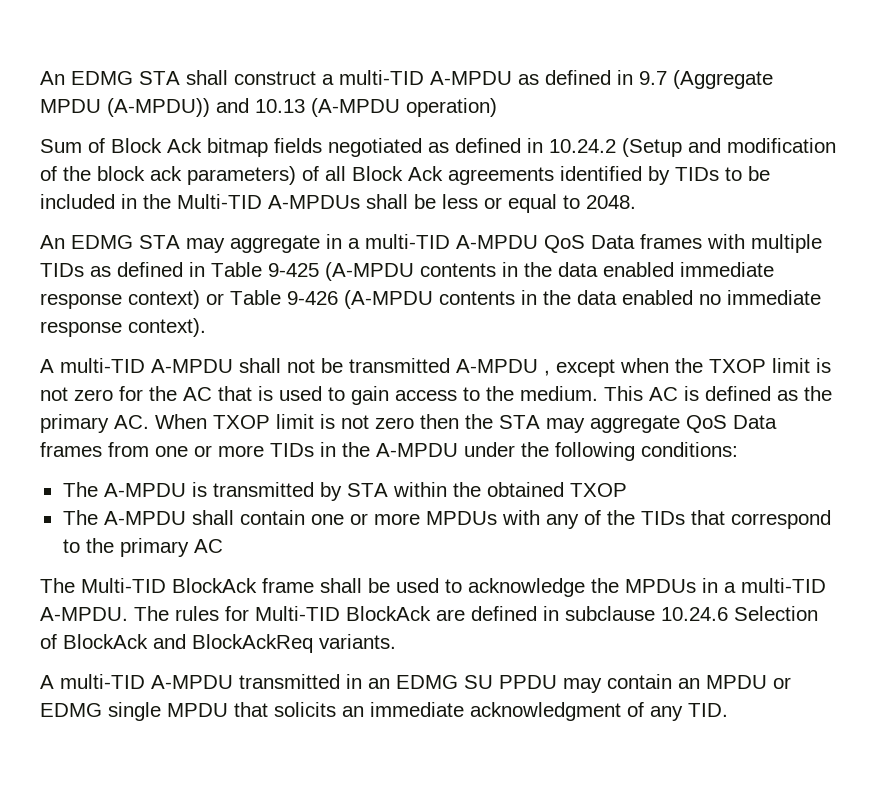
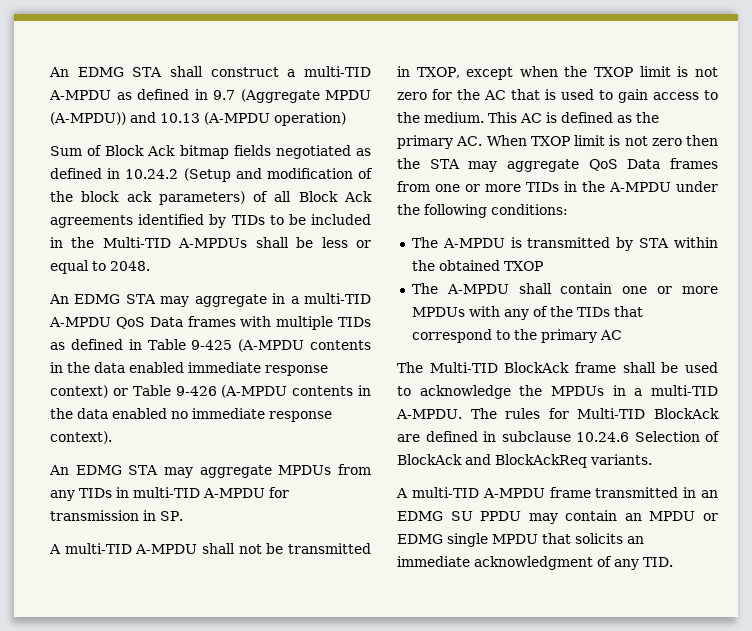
(206, 327) none -> [49,464,371,478] [50,487,289,501] [50,510,183,521] // An EDMG STA may aggregate MPDUs from any TIDs in multi-TID A-MPDU for transmission in SP.
[456,359,550,376] A-MPDU , -> [397,66,460,78] in TXOP,
(233, 682) none -> [549,487,591,498] frame

